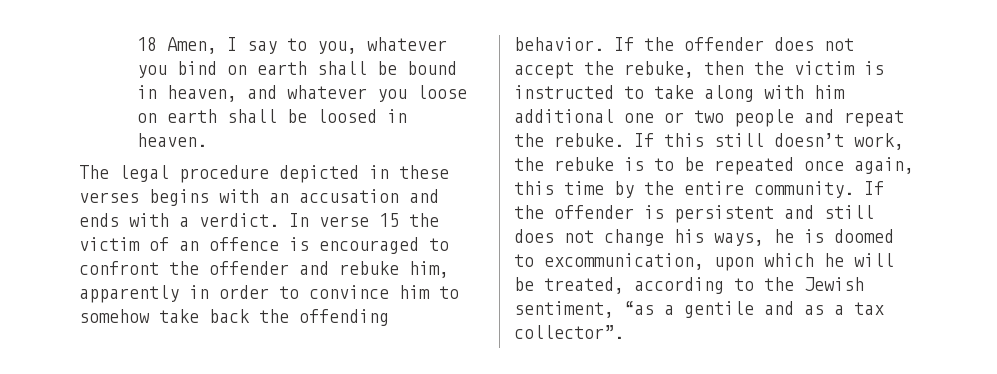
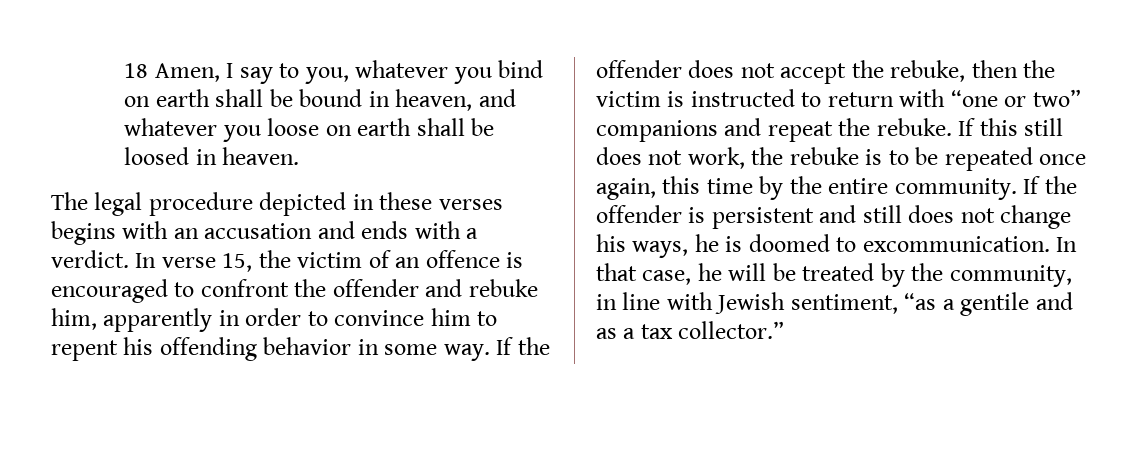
[379,213,399,227] 15 -> [222,253,253,272] 15,
[79,309,389,326] [514,37,604,51] somehow take back the offending behavior. -> [51,337,490,361] repent his offending behavior in some way.
[654,85,845,102] [514,109,794,127] take along with him additional one or two people -> [827,89,1081,107] [596,120,718,142] return with “one or two” companions
[774,133,844,147] doesn’t -> [596,147,683,165] does not
[544,253,894,271] [514,277,794,294] excommunication, upon which he will be treated, according to the -> [862,236,1078,252] [596,263,1072,287] [596,292,713,310] excommunication. In that case, he will be treated by the community, in line with
[514,325,624,339] collector”. -> [678,321,785,339] collector.”

